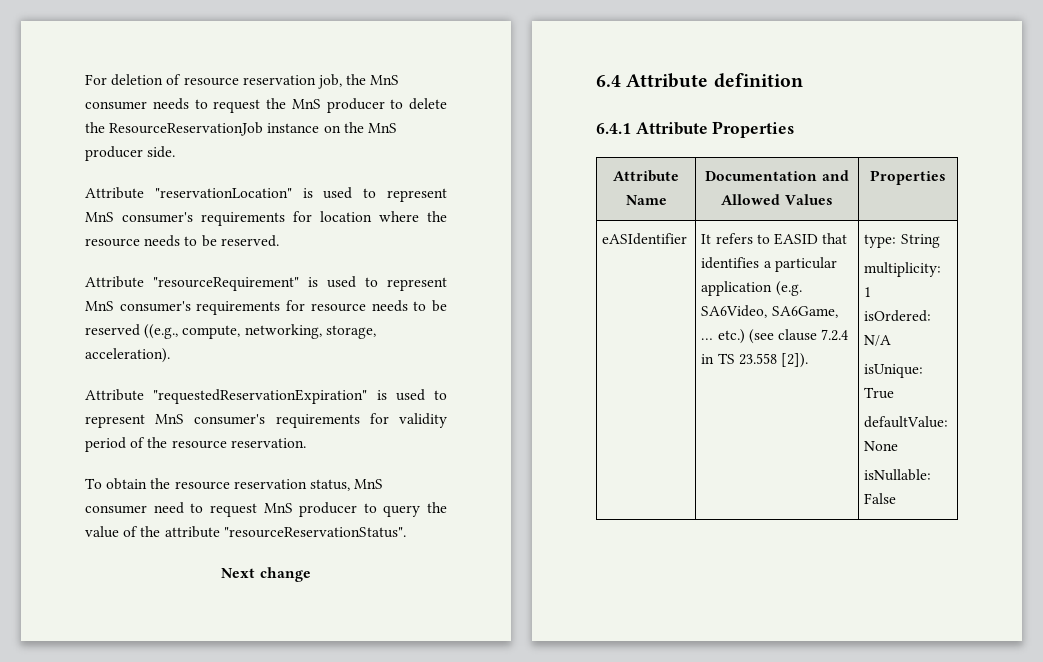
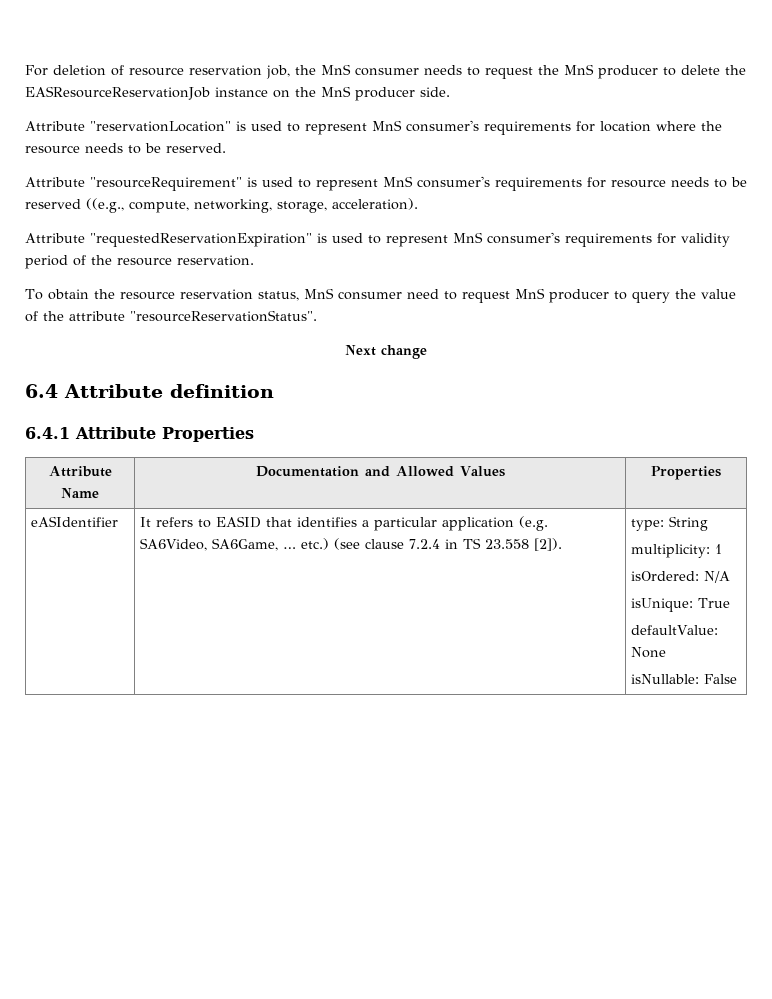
[109,122,264,136] ResourceReservationJob -> [25,86,210,100] EASResourceReservationJob

